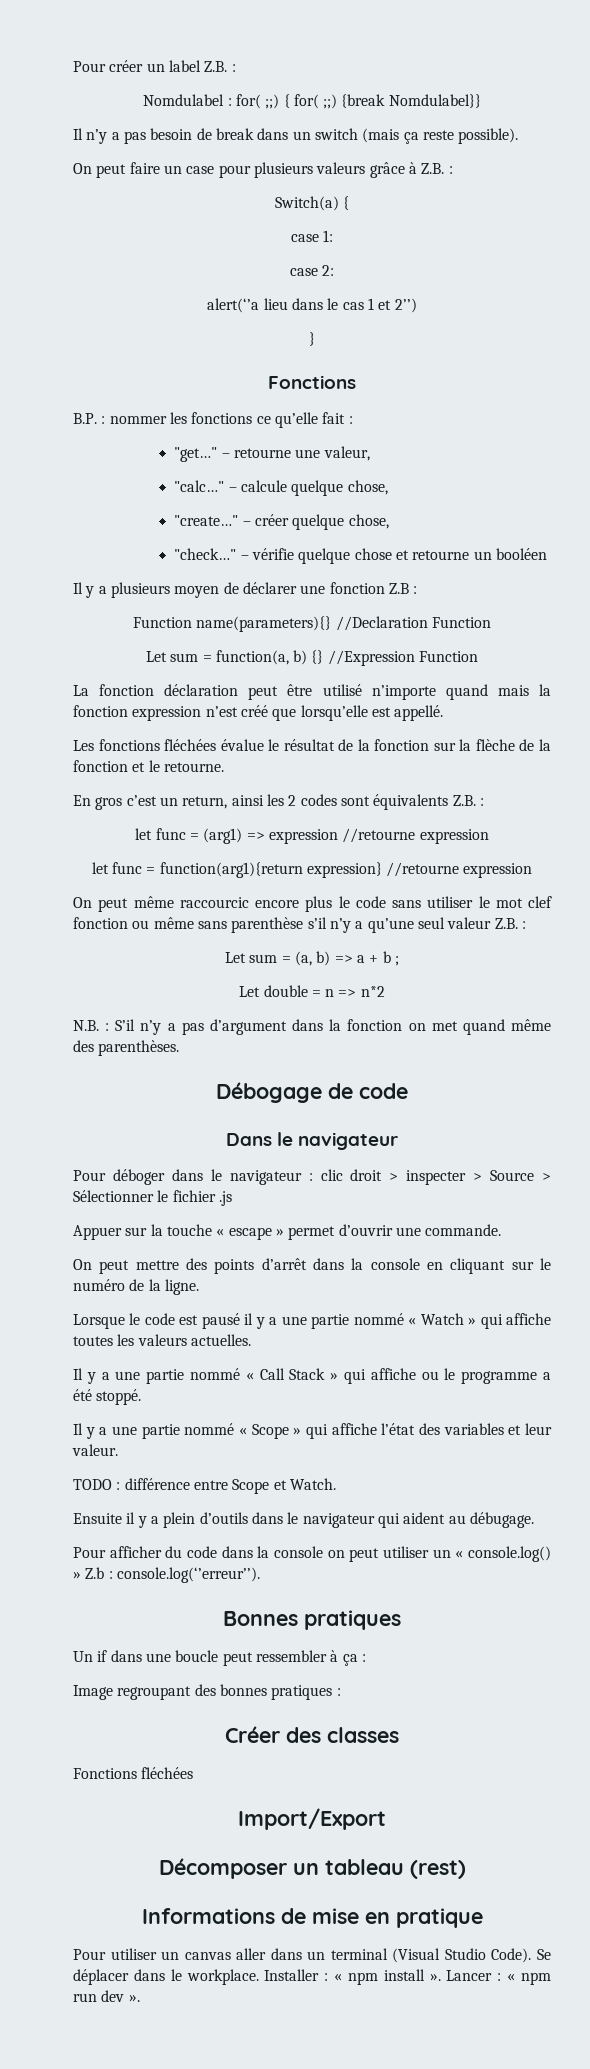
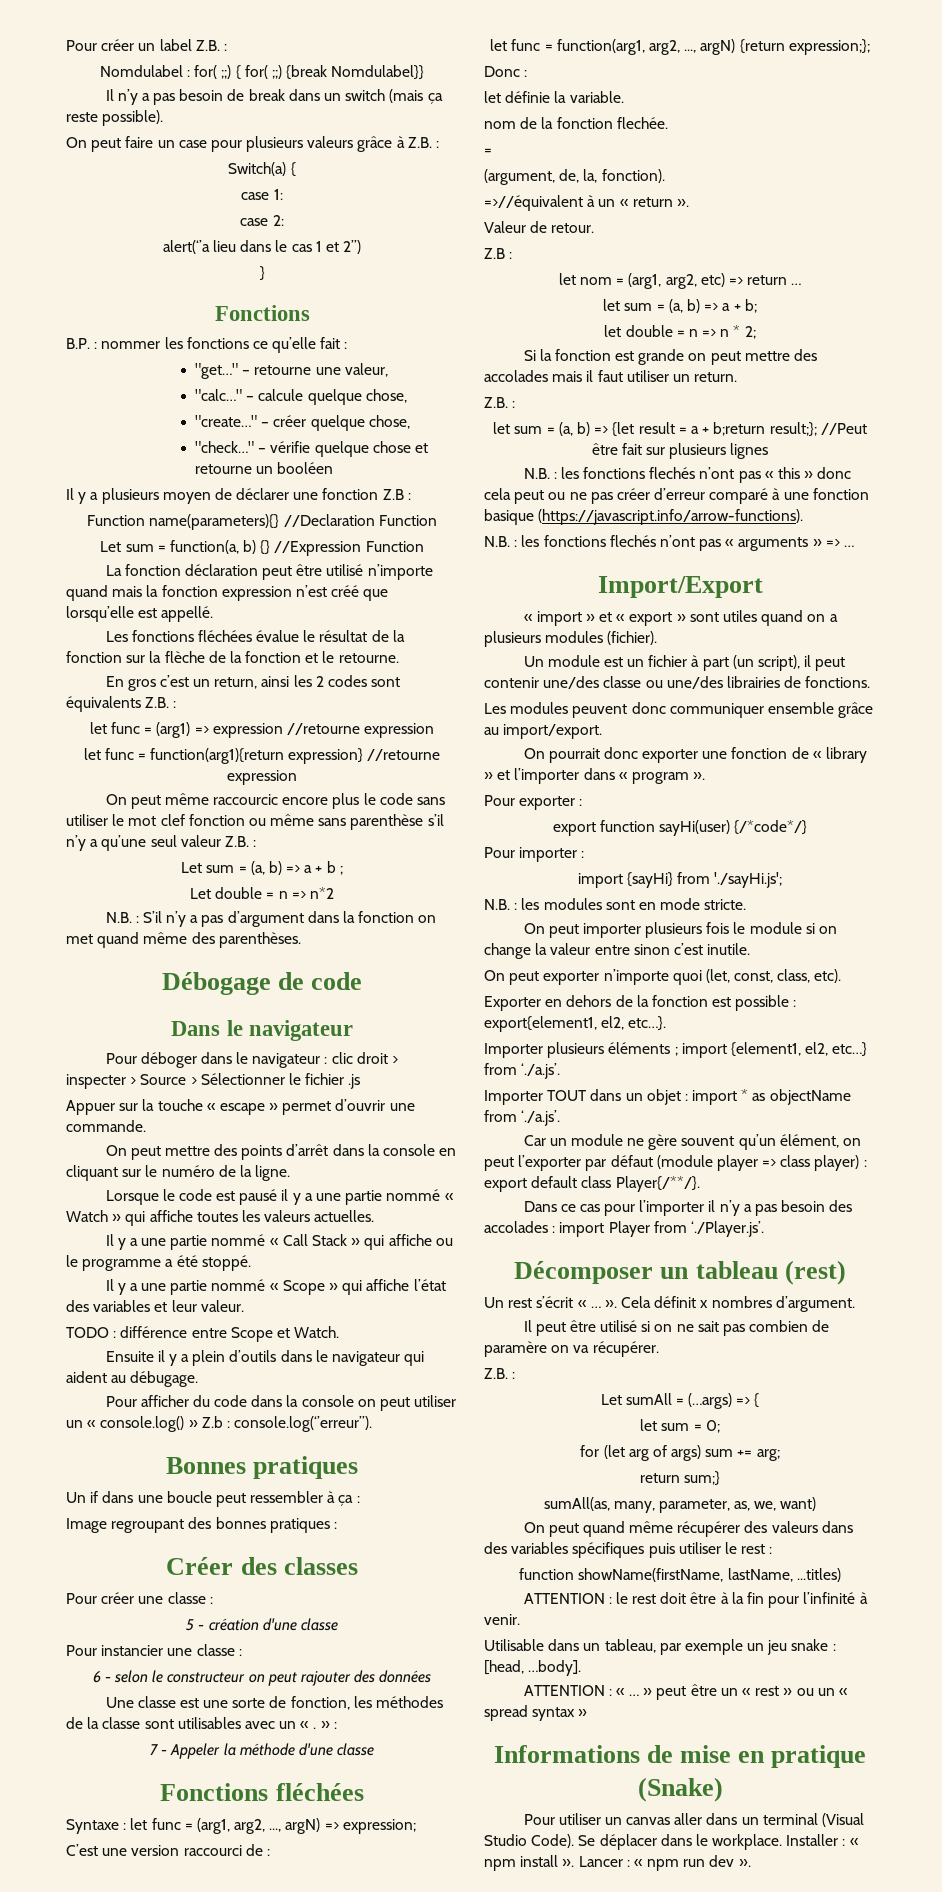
[73,1767,194,1779] [238,1808,386,1830] [158,1858,466,1879] Fonctions fléchées // Import/Export // Décomposer un tableau (rest) -> [66,1592,213,1604] [186,1618,338,1631] [66,1644,242,1656] [92,1670,432,1686] [105,1696,443,1710] [66,1717,337,1729] [149,1743,375,1759] [160,1783,364,1801] [66,1818,416,1834] [66,1844,270,1856] [490,39,870,55] [484,66,528,77] [484,91,624,103] [484,117,668,129] [484,148,492,155] [484,169,665,185] [484,195,689,211] [484,221,595,233] [484,248,513,259] [558,273,802,289] [603,299,757,313] [604,325,756,339] [523,349,817,365] [484,370,738,382] [484,397,516,408] [493,422,867,437] [591,443,769,459] [523,467,852,483] [484,488,869,504] [484,509,804,525] [484,535,855,551] [597,576,763,598] [523,610,838,626] [484,631,658,647] [523,655,846,671] [484,676,871,689] [484,702,874,718] [484,724,603,739] [523,747,867,763] [484,768,706,784] [484,795,583,810] [552,820,808,836] [484,847,585,862] [577,872,783,888] [484,898,747,910] [523,922,837,938] [484,943,751,959] [484,969,842,985] [484,995,797,1011] [484,1016,667,1032] [484,1042,868,1058] [484,1063,561,1079] [484,1089,851,1105] [484,1110,561,1126] [523,1134,861,1150] [484,1155,867,1171] [484,1176,700,1192] [523,1200,853,1216] [484,1221,764,1237] [514,1260,846,1285] [484,1296,855,1312] [523,1320,830,1336] [484,1341,659,1357] [484,1368,516,1379] [600,1393,760,1409] [640,1419,720,1433] [580,1445,780,1461] [639,1471,721,1486] [543,1497,817,1513] [523,1521,853,1537] [484,1542,773,1558] [519,1568,841,1582] [523,1592,868,1608] [484,1614,520,1625] [484,1639,836,1655] [484,1660,582,1676] [523,1684,848,1700] [484,1705,588,1721] Pour créer une classe : // 5 - création d'une classe // Pour instancier une classe : // 6 - selon le constructeur on peut rajouter des données // Une classe est une sorte de fonction, les méthodes de la classe sont utilisables avec un « . » : // 7 - Appeler la méthode d'une classe // Fonctions fléchées // Syntaxe : let func = (arg1, arg2, ..., argN) => expression; // C’est une version raccourci de : // let func = function(arg1, arg2, ..., argN) {return expression;}; // Donc : // let définie la variable. // nom de la fonction flechée. // = // (argument, de, la, fonction). // =>//équivalent à un « return ». // Valeur de retour. // Z.B : // let nom = (arg1, arg2, etc) => return … // let sum = (a, b) => a + b; // let double = n => n * 2; // Si la fonction est grande on peut mettre des accolades mais il faut utiliser un return. // Z.B. : // let sum = (a, b) => {let result = a + b;return result;}; //Peut être fait sur plusieurs lignes // N.B. : les fonctions flechés n’ont pas « this » donc cela peut ou ne pas créer d’erreur comparé à une fonction basique (https://javascript.info/arrow-functions). // N.B. : les fonctions flechés n’ont pas « arguments » => … // Import/Export // « import » et « export » sont utiles quand on a plusieurs modules (fichier). // Un module est un fichier à part (un script), il peut contenir une/des classe ou une/des librairies de fonctions. // Les modules peuvent donc communiquer ensemble grâce au import/export. // On pourrait donc exporter une fonction de « library » et l’importer dans « program ». // Pour exporter : // export function sayHi(user) {/*code*/} // Pour importer : // import {sayHi} from './sayHi.js'; // N.B. : les modules sont en mode stricte. // On peut importer plusieurs fois le module si on change la valeur entre sinon c’est inutile. // On peut exporter n’importe quoi (let, const, class, etc). // Exporter en dehors de la fonction est possible : export{element1, el2, etc…}. // Importer plusieurs éléments ; import {element1, el2, etc…} from ‘./a.js’. // Importer TOUT dans un objet : import * as objectName from ‘./a.js’. // Car un module ne gère souvent qu’un élément, on peut l’exporter par défaut (module player => class player) : export default class Player{/**/}. // Dans ce cas pour l’importer il n’y a pas besoin des accolades : import Player from ‘./Player.js’. // Décomposer un tableau (rest) // Un rest s’écrit « … ». Cela définit x nombres d’argument. // Il peut être utilisé si on ne sait pas combien de paramère on va récupérer. // Z.B. : // Let sumAll = (…args) => { // let sum = 0; // for (let arg of args) sum += arg; // return sum;} // sumAll(as, many, parameter, as, we, want) // On peut quand même récupérer des valeurs dans des variables spécifiques puis utiliser le rest : // function showName(firstName, lastName, ...titles) // ATTENTION : le rest doit être à la fin pour l’infinité à venir. // Utilisable dans un tableau, par exemple un jeu snake : [head, …body]. // ATTENTION : « … » peut être un « rest » ou un « spread syntax »
(483, 1918) none -> [637,1777,723,1802] (Snake)

